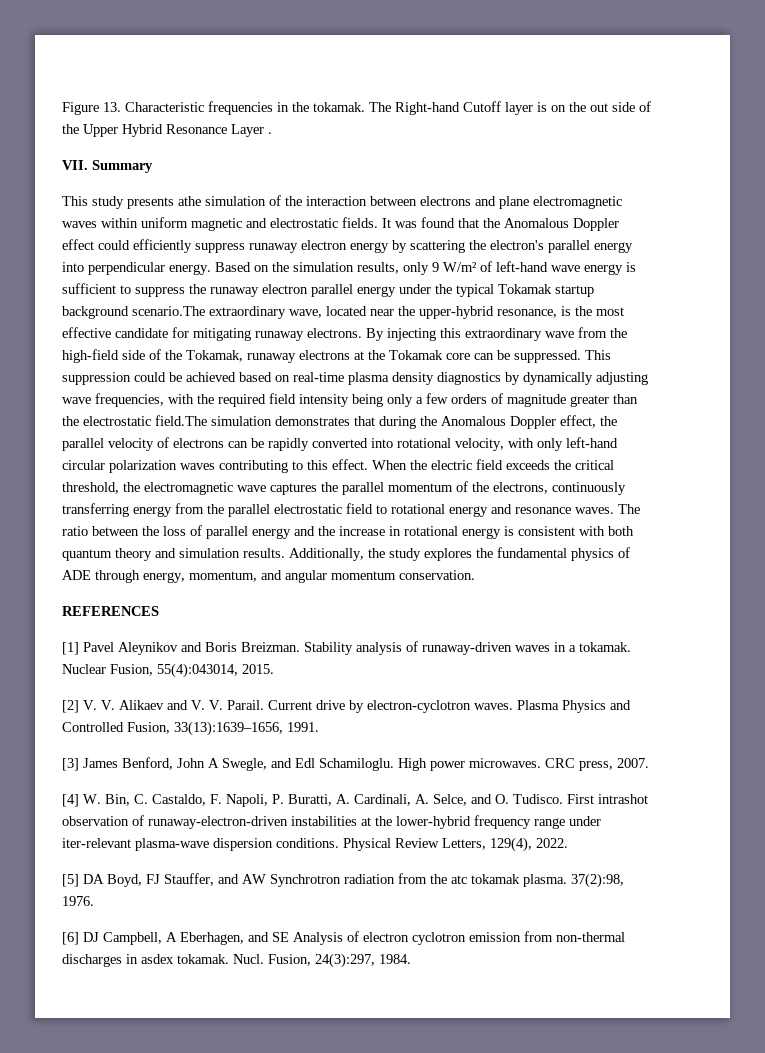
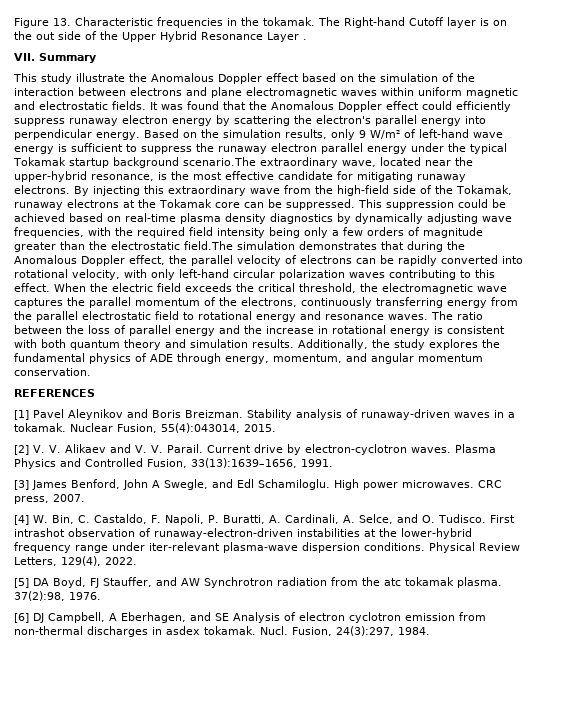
[127,196,201,209] presents athe -> [76,73,376,84] illustrate the Anomalous Doppler effect based on the

